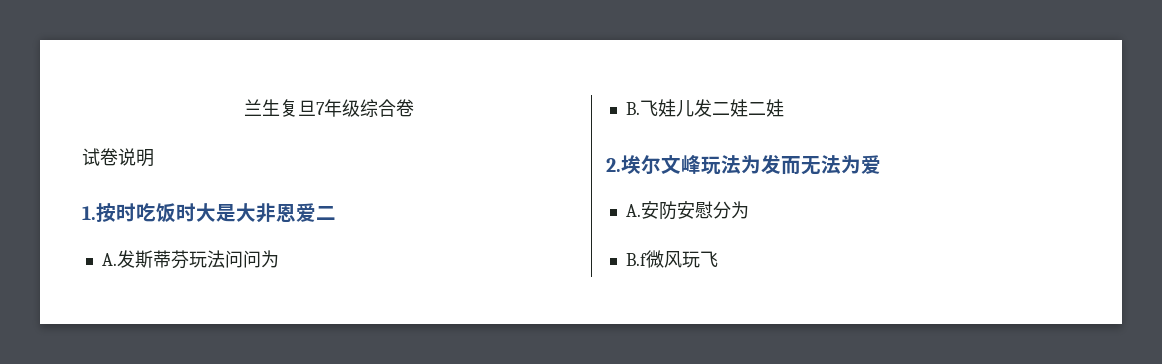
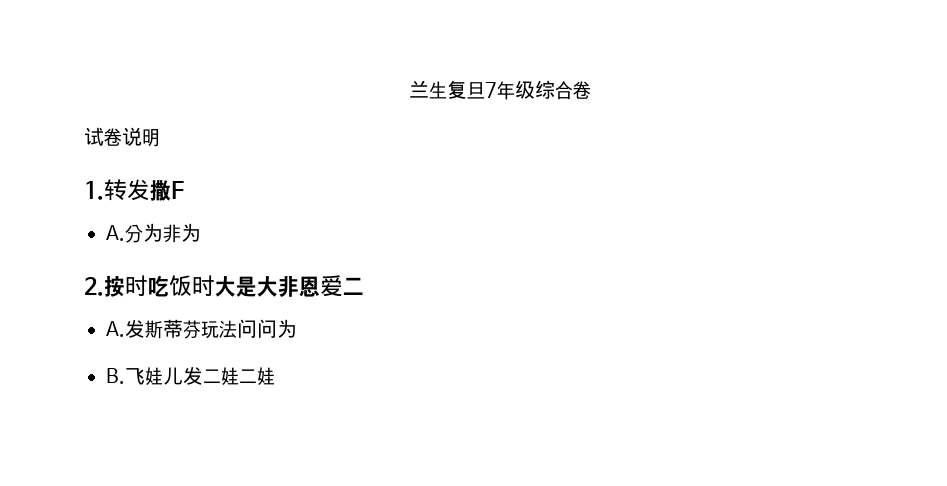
(96, 213) none -> [104,179,184,201] [106,223,201,243] [84,277,104,296] 转发撒F // A.分为非为 // 2.
[606,154,881,175] [625,201,749,220] [625,250,718,268] // 2.埃尔文峰玩法为发而无法为爱 // A.安防安慰分为 // B.f微风玩飞 -> (275, 376) none

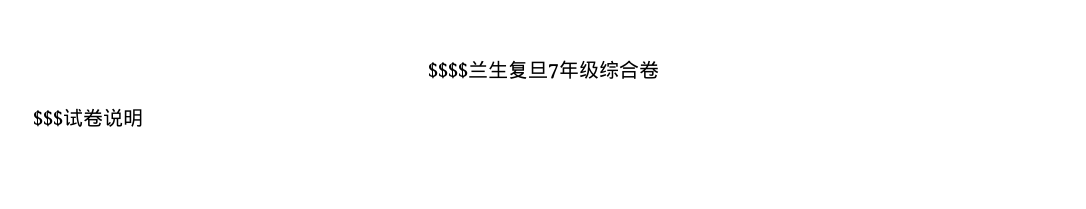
(409, 89) none -> [427,62,468,79] $$$$
(591, 90) none -> [33,110,63,127] $$$
[84,179,184,201] [106,223,201,243] [84,275,364,297] [106,319,297,339] [106,366,275,386] // 1.转发撒F // A.分为非为 // 2.按时吃饭时大是大非恩爱二 // A.发斯蒂芬玩法问问为 // B.飞娃儿发二娃二娃 -> (143, 118) none

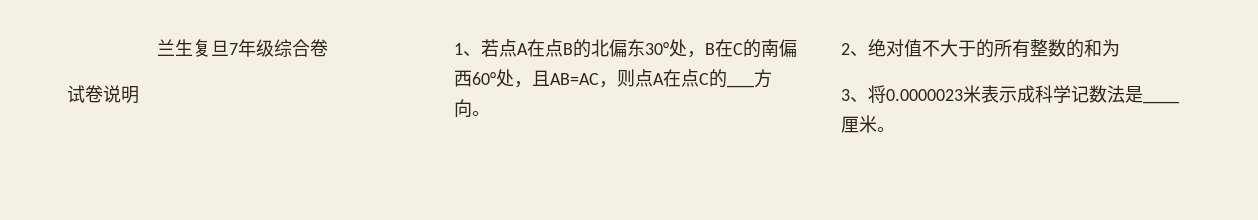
[427,62,468,79] $$$$ -> (156, 47) none
[33,110,63,127] $$$ -> (328, 48) none
(143, 118) none -> [454,39,797,58] [454,69,772,88] [454,99,490,117] [841,39,1120,58] [841,85,1179,104] [841,115,895,133] // 1、若点A在点B的北偏东30°处，B在C的南偏西60°处，且AB=AC，则点A在点C的___方向。 // 2、绝对值不大于的所有整数的和为 // 3、将0.0000023米表示成科学记数法是____厘米。

